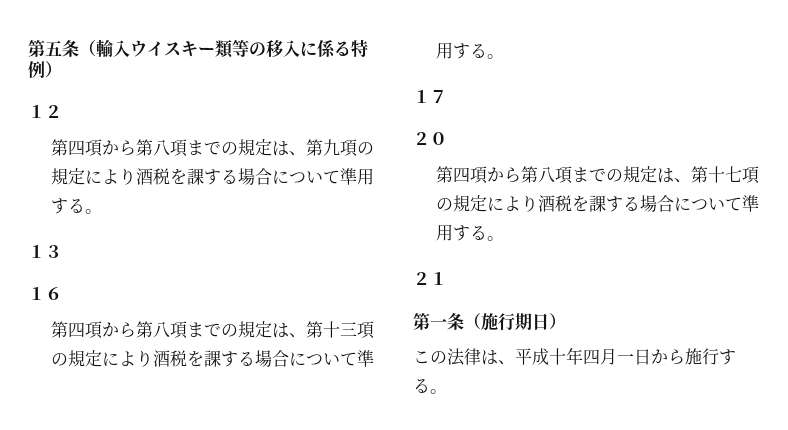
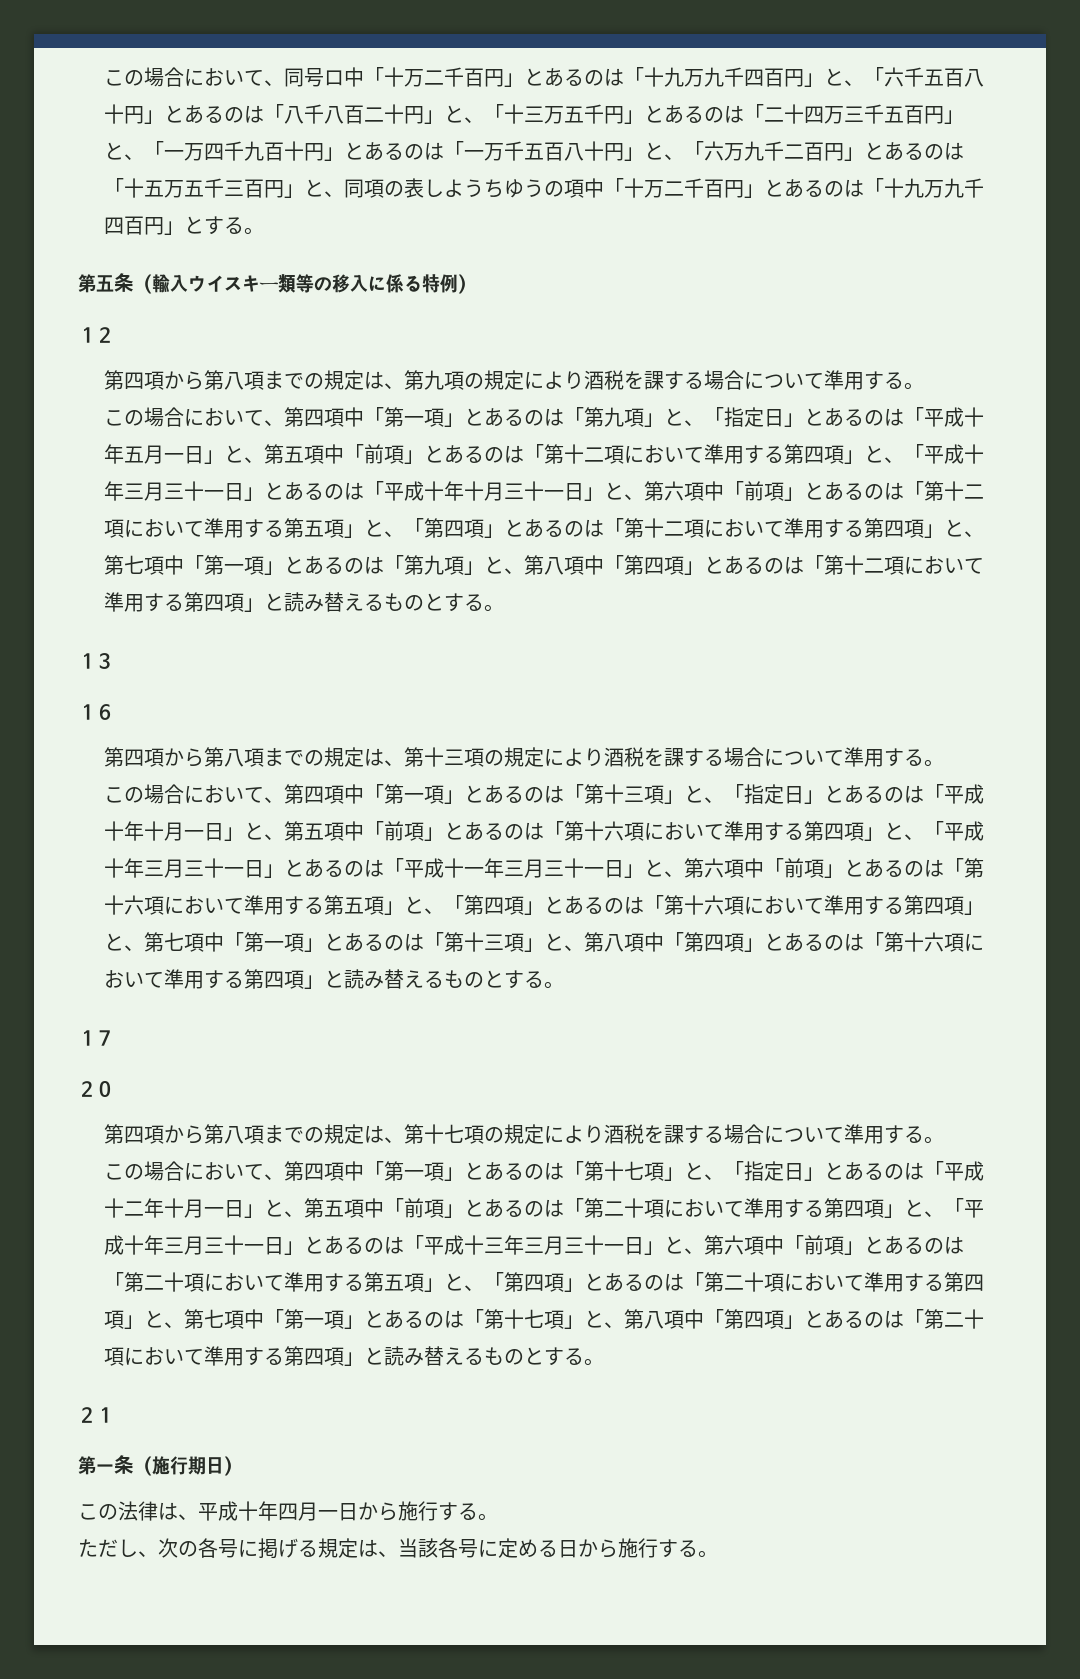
(28, 48) none -> [104,67,985,87] [104,104,965,124] [104,141,965,161] [104,178,985,198] [104,216,265,235] この場合において、同号ロ中「十万二千百円」とあるのは「十九万九千四百円」と、「六千五百八十円」とあるのは「八千八百二十円」と、「十三万五千円」とあるのは「二十四万三千五百円」と、「一万四千九百十円」とあるのは「一万千五百八十円」と、「六万九千二百円」とあるのは「十五万五千三百円」と、同項の表しようちゆうの項中「十万二千百円」とあるのは「十九万九千四百円」とする。 //
(103, 211) none -> [104,407,985,427] [104,444,985,464] [104,481,985,501] [104,518,985,538] [104,555,985,575] [104,592,505,612] // この場合において、第四項中「第一項」とあるのは「第九項」と、「指定日」とあるのは「平成十年五月一日」と、第五項中「前項」とあるのは「第十二項において準用する第四項」と、「平成十年三月三十一日」とあるのは「平成十年十月三十一日」と、第六項中「前項」とあるのは「第十二項において準用する第五項」と、「第四項」とあるのは「第十二項において準用する第四項」と、第七項中「第一項」とあるのは「第九項」と、第八項中「第四項」とあるのは「第十二項において準用する第四項」と読み替えるものとする。
(505, 56) none -> [104,784,985,804] [104,821,985,841] [104,858,985,878] [104,895,985,915] [104,932,985,952] [104,969,565,989] // この場合において、第四項中「第一項」とあるのは「第十三項」と、「指定日」とあるのは「平成十年十月一日」と、第五項中「前項」とあるのは「第十六項において準用する第四項」と、「平成十年三月三十一日」とあるのは「平成十一年三月三十一日」と、第六項中「前項」とあるのは「第十六項において準用する第五項」と、「第四項」とあるのは「第十六項において準用する第四項」と、第七項中「第一項」とあるのは「第十三項」と、第八項中「第四項」とあるのは「第十六項において準用する第四項」と読み替えるものとする。
(505, 238) none -> [104,1161,985,1181] [104,1198,985,1218] [104,1235,965,1255] [104,1272,985,1292] [104,1309,985,1329] [104,1346,605,1366] // この場合において、第四項中「第一項」とあるのは「第十七項」と、「指定日」とあるのは「平成十二年十月一日」と、第五項中「前項」とあるのは「第二十項において準用する第四項」と、「平成十年三月三十一日」とあるのは「平成十三年三月三十一日」と、第六項中「前項」とあるのは「第二十項において準用する第五項」と、「第四項」とあるのは「第二十項において準用する第四項」と、第七項中「第一項」とあるのは「第十七項」と、第八項中「第四項」とあるのは「第二十項において準用する第四項」と読み替えるものとする。
(447, 391) none -> [78,1538,718,1559] // ただし、次の各号に掲げる規定は、当該各号に定める日から施行する。

